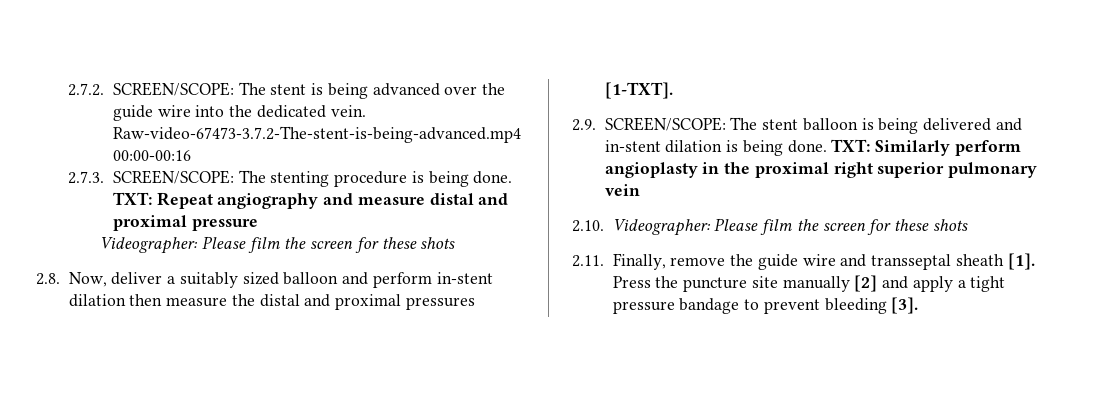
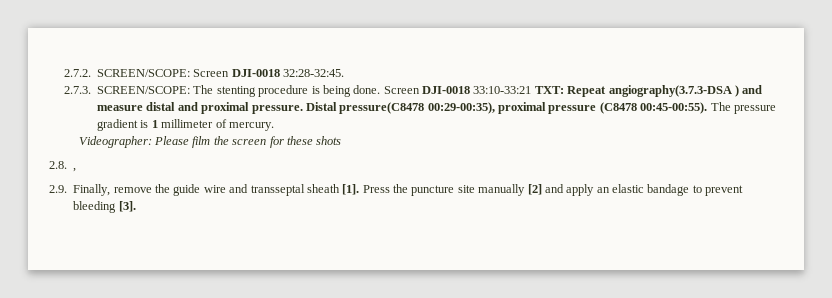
[238,82,505,99] [112,105,366,121] [112,126,521,143] [112,150,191,161] The stent is being advanced over the guide wire into the dedicated vein. Raw-video-67473-3.7.2-The-stent-is-being-advanced.mp4 00:00-00:16 -> [193,69,345,77] Screen DJI-0018 32:28-32:45.
[112,192,319,209] TXT: Repeat angiography -> [383,85,739,97] Screen DJI-0018 33:10-33:21 TXT: Repeat angiography(3.7.3-DSA )
[191,219,258,231] pressure -> [251,102,776,114] [97,119,274,131] pressure. Distal pressure(C8478 00:29-00:35), proximal pressure (C8478 00:45-00:55). The pressure gradient is 1 millimeter of mercury.
[68,272,493,288] [68,294,475,310] [604,82,673,99] [572,117,1022,134] [604,139,1021,156] [604,162,1038,178] [604,184,640,196] [572,218,968,236] [572,255,604,267] Now, deliver a suitably sized balloon and perform in-stent dilation then measure the distal and proximal pressures [1-TXT]. // 2.9. SCREEN/SCOPE: The stent balloon is being delivered and in-stent dilation is being done. TXT: Similarly perform angioplasty in the proximal right superior pulmonary vein // 2.10. Videographer: Please film the screen for these shots // 2.11. -> [73,168,77,172] [49,185,67,193] , // 2.9.
[957,276,1006,292] [612,301,675,314] a tight pressure -> [596,184,644,193] an elastic

